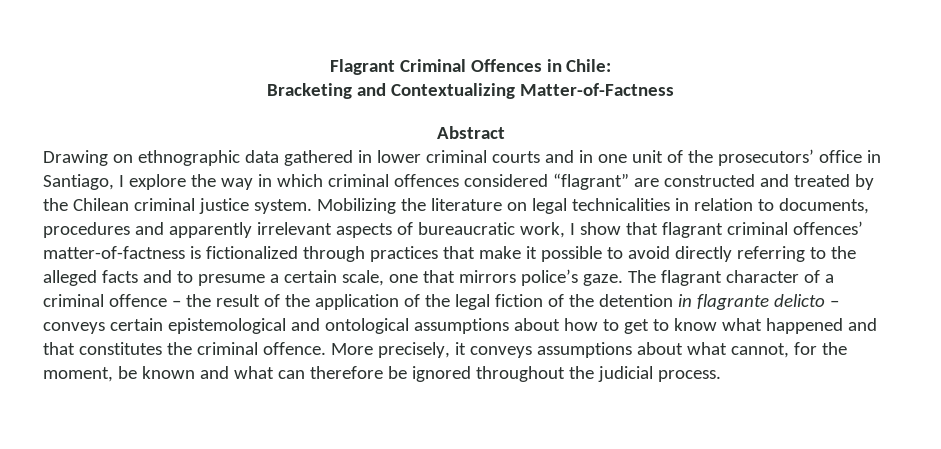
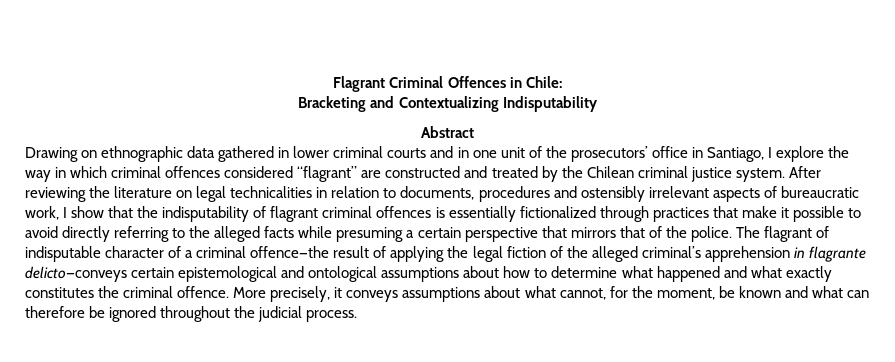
[519,83,674,96] Matter-of-Factness -> [502,96,598,112] Indisputability
[316,198,396,214] Mobilizing -> [788,166,821,178] [25,187,86,202] After reviewing
[168,222,252,238] apparently -> [580,186,645,202] ostensibly
[661,221,863,238] [43,246,201,259] flagrant criminal offences’ matter-of-factness is -> [137,206,516,222] the indisputability of flagrant criminal offences is essentially
[142,269,834,286] [43,294,420,310] and to presume a certain scale, one that mirrors police’s gaze. The flagrant character of a criminal offence – the result of the application of -> [298,226,829,242] [25,246,445,262] while presuming a certain perspective that mirrors that of the police. The flagrant of indisputable character of a criminal offence—the result of applying
[598,294,839,310] [43,322,105,334] detention in flagrante delicto – conveys -> [591,246,866,262] [25,266,127,282] alleged criminal’s apprehension in flagrante delicto—conveys
[623,318,717,334] get to know -> [551,266,618,278] determine
[43,342,75,355] that -> [750,266,832,282] what exactly

